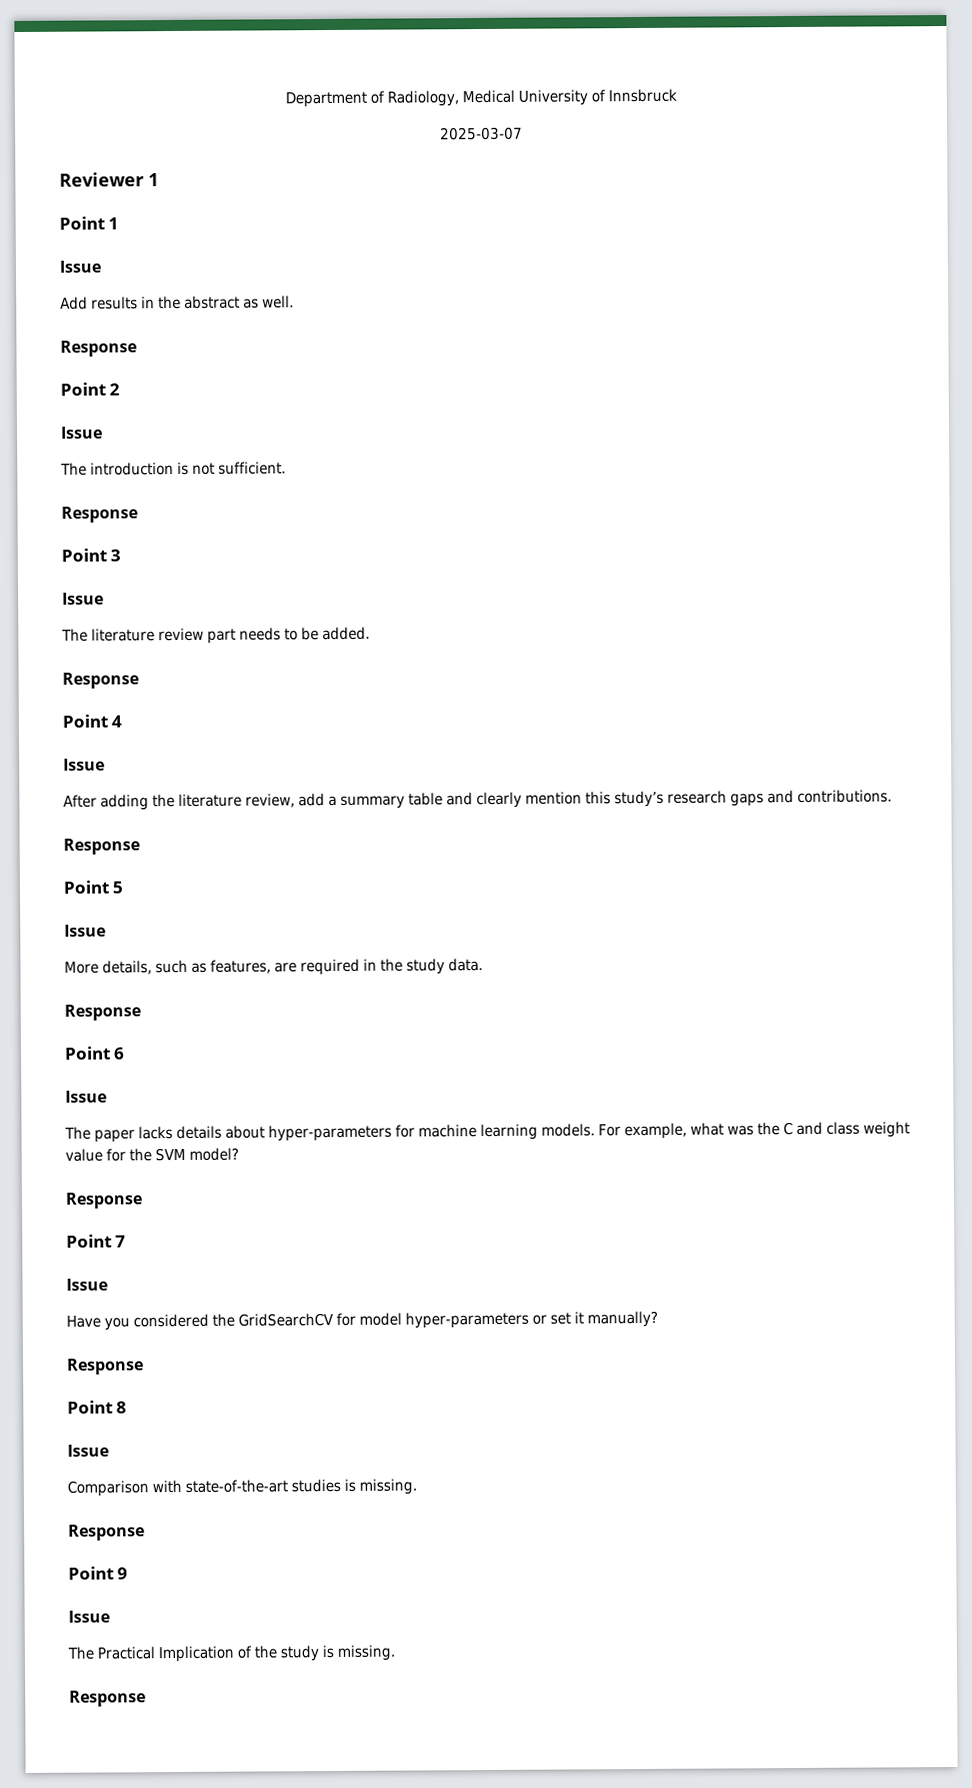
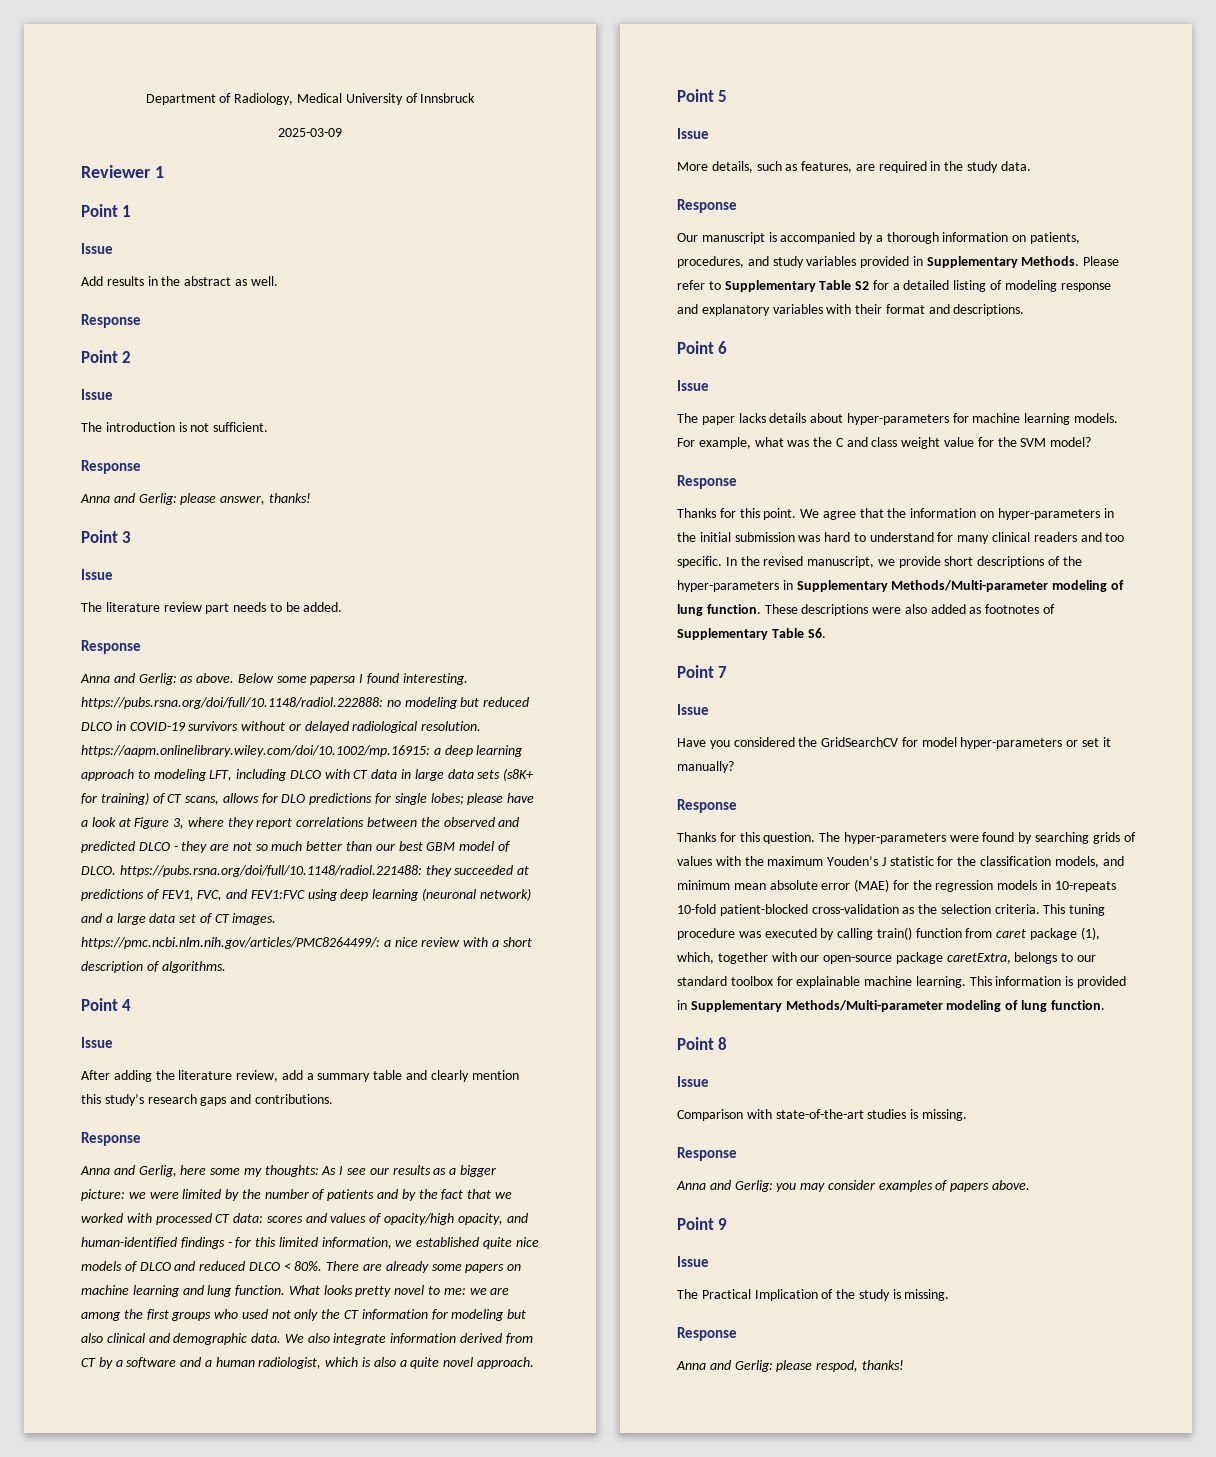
[440,126,523,141] 2025-03-07 -> [278,128,342,137] 2025-03-09
(138, 514) none -> [80,493,311,505] // Anna and Gerlig: please answer, thanks!
(139, 680) none -> [80,673,468,685] [81,697,530,709] [81,721,482,733] [81,745,524,757] [81,768,534,781] [81,792,535,805] [81,817,520,829] [81,841,510,853] [81,865,530,877] [81,888,531,901] [81,913,277,925] [81,937,532,949] [81,961,226,973] // Anna and Gerlig: as above. Below some papersa I found interesting. https://pubs.rsna.org/doi/full/10.1148/radiol.222888: no modeling but reduced DLCO in COVID-19 survivors without or delayed radiological resolution. https://aapm.onlinelibrary.wiley.com/doi/10.1002/mp.16915: a deep learning approach to modeling LFT, including DLCO with CT data in large data sets (s8K+ for training) of CT scans, allows for DLO predictions for single lobes; please have a look at Figure 3, where they report correlations between the observed and predicted DLCO - they are not so much better than our best GBM model of DLCO. https://pubs.rsna.org/doi/full/10.1148/radiol.221488: they succeeded at predictions of FEV1, FVC, and FEV1:FVC using deep learning (neuronal network) and a large data set of CT images. https://pmc.ncbi.nlm.nih.gov/articles/PMC8264499/: a nice review with a short description of algorithms.
(140, 846) none -> [80,1165,496,1177] [81,1189,512,1201] [81,1213,528,1225] [81,1237,539,1249] [81,1261,522,1273] [81,1285,510,1297] [81,1309,527,1321] [81,1333,533,1345] [81,1357,534,1369] // Anna and Gerlig, here some my thoughts: As I see our results as a bigger picture: we were limited by the number of patients and by the fact that we worked with processed CT data: scores and values of opacity/high opacity, and human-identified findings - for this limited information, we established quite nice models of DLCO and reduced DLCO < 80%. There are already some papers on machine learning and lung function. What looks pretty novel to me: we are among the first groups who used not only the CT information for modeling but also clinical and demographic data. We also integrate information derived from CT by a software and a human radiologist, which is also a quite novel approach.
(141, 1012) none -> [677,232,1081,244] [677,256,1120,268] [677,280,1111,292] [677,304,1025,316] // Our manuscript is accompanied by a thorough information on patients, procedures, and study variables provided in Supplementary Methods. Please refer to Supplementary Table S2 for a detailed listing of modeling response and explanatory variables with their format and descriptions.
(143, 1200) none -> [677,508,1114,520] [677,532,1125,544] [677,556,1082,568] [677,580,1124,592] [677,604,1056,616] [677,628,826,640] // Thanks for this point. We agree that the information on hyper-parameters in the initial submission was hard to understand for many clinical readers and too specific. In the revised manuscript, we provide short descriptions of the hyper-parameters in Supplementary Methods/Multi-parameter modeling of lung function. These descriptions were also added as footnotes of Supplementary Table S6.
(144, 1366) none -> [677,832,1136,844] [677,856,1124,868] [677,879,1116,892] [677,904,1106,916] [677,927,1100,940] [677,952,1097,964] [677,976,1127,988] [677,1000,1105,1012] // Thanks for this question. The hyper-parameters were found by searching grids of values with the maximum Youden’s J statistic for the classification models, and minimum mean absolute error (MAE) for the regression models in 10-repeats 10-fold patient-blocked cross-validation as the selection criteria. This tuning procedure was executed by calling train() function from caret package (1), which, together with our open-source package caretExtra, belongs to our standard toolbox for explainable machine learning. This information is provided in Supplementary Methods/Multi-parameter modeling of lung function.
(145, 1532) none -> [676,1180,1031,1192] // Anna and Gerlig: you may consider examples of papers above.
(146, 1698) none -> [676,1360,904,1372] // Anna and Gerlig: please respod, thanks!

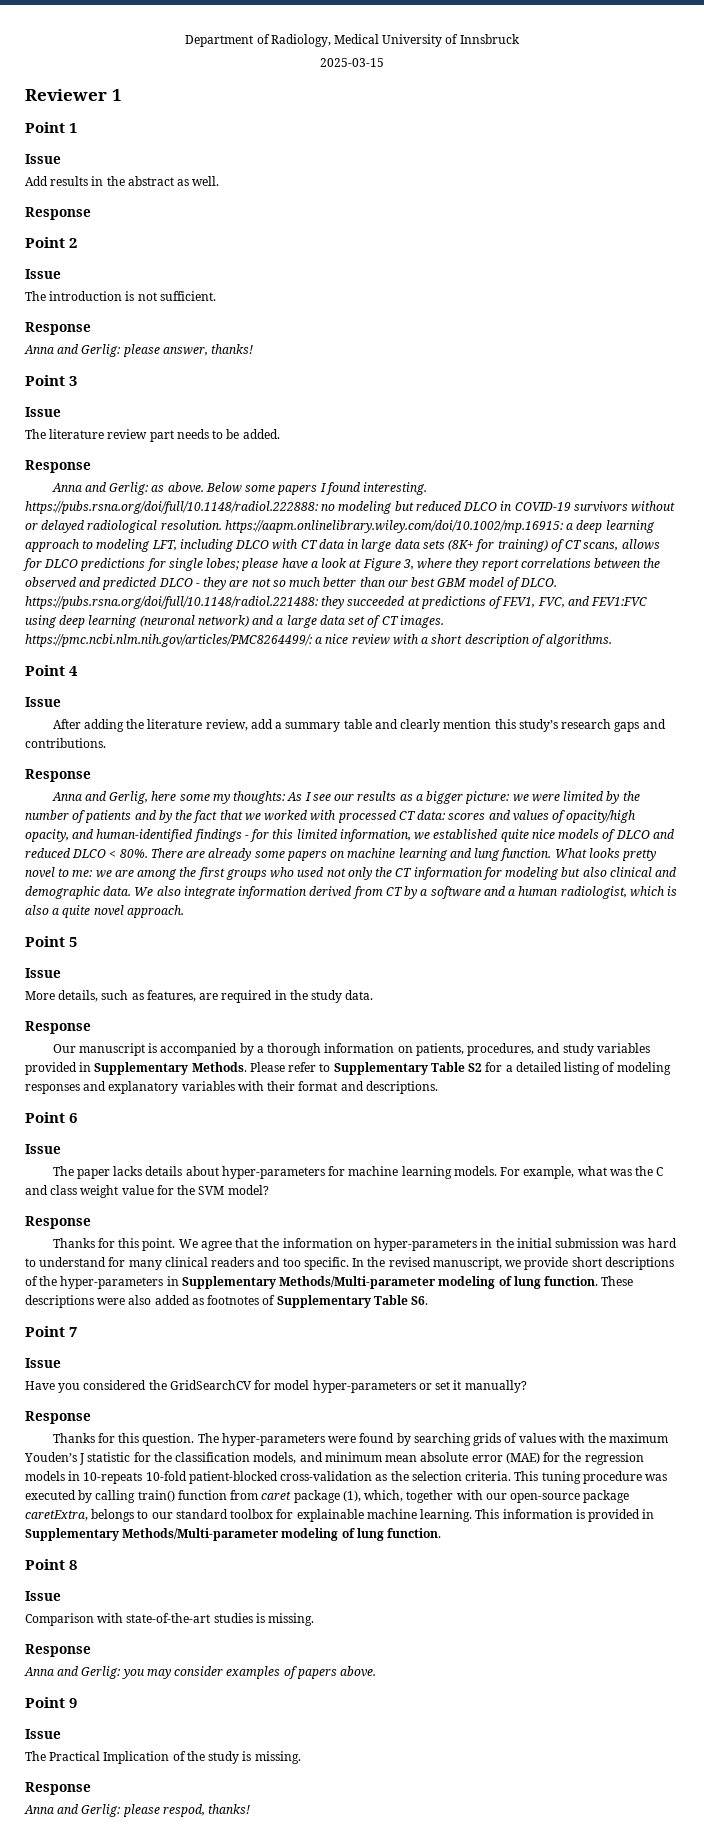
[278,128,342,137] 2025-03-09 -> [320,58,384,67] 2025-03-15
[310,675,356,685] papersa -> [277,485,318,495] papers
[503,768,534,781] (s8K+ -> [448,539,475,551] (8K+
[281,794,306,803] DLO -> [44,559,79,568] DLCO
[1060,283,1111,292] response -> [25,1084,80,1094] responses

